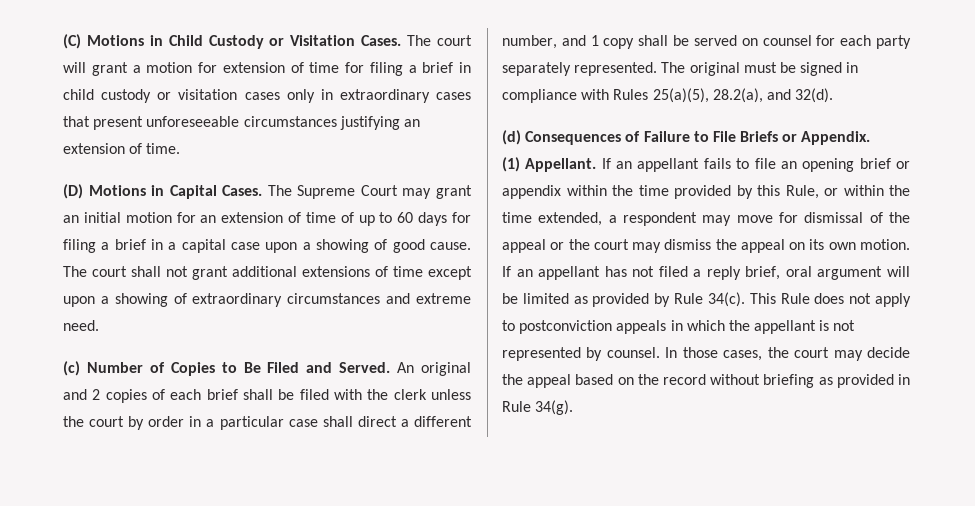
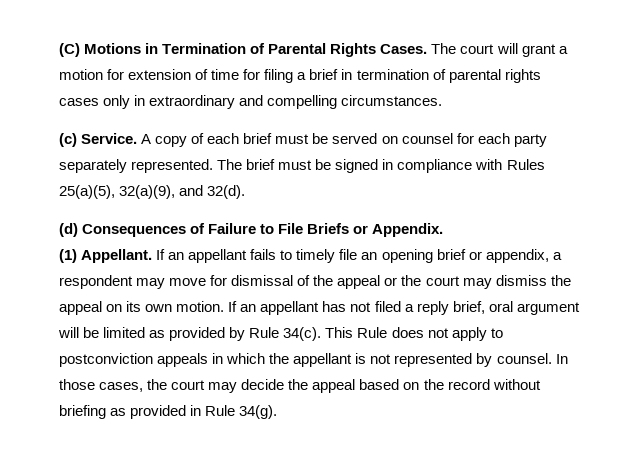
[168,35,356,49] Child Custody or Visitation -> [162,43,377,57] Termination of Parental Rights
[63,89,471,103] [63,116,420,130] [63,143,181,154] [63,184,472,199] [63,212,472,226] [63,239,471,253] [63,266,472,280] [63,293,471,307] [63,320,99,331] [63,361,471,376] [63,389,471,403] [63,416,472,430] [502,35,669,49] child custody or visitation cases only in extraordinary cases that present unforeseeable circumstances justifying an extension of time. // (D) Motions in Capital Cases. The Supreme Court may grant an initial motion for an extension of time of up to 60 days for filing a brief in a capital case upon a showing of good cause. The court shall not grant additional extensions of time except upon a showing of extraordinary circumstances and extreme need. // (c) Number of Copies to Be Filed and Served. An original and 2 copies of each brief shall be filed with the clerk unless the court by order in a particular case shall direct a different number, and 1 copy shall -> [356,69,541,83] [59,95,443,109] [59,133,310,147] termination of parental rights cases only in extraordinary and compelling circumstances. // (c) Service. A copy of each brief must
[689,62,740,76] original -> [246,159,276,170] brief
[712,88,763,103] 28.2(a), -> [119,185,176,199] 32(a)(9),
(750, 163) none -> [296,249,336,263] timely
[502,185,910,199] [502,212,603,226] appendix within the time provided by this Rule, or within the time extended, -> [485,249,549,263] appendix,

